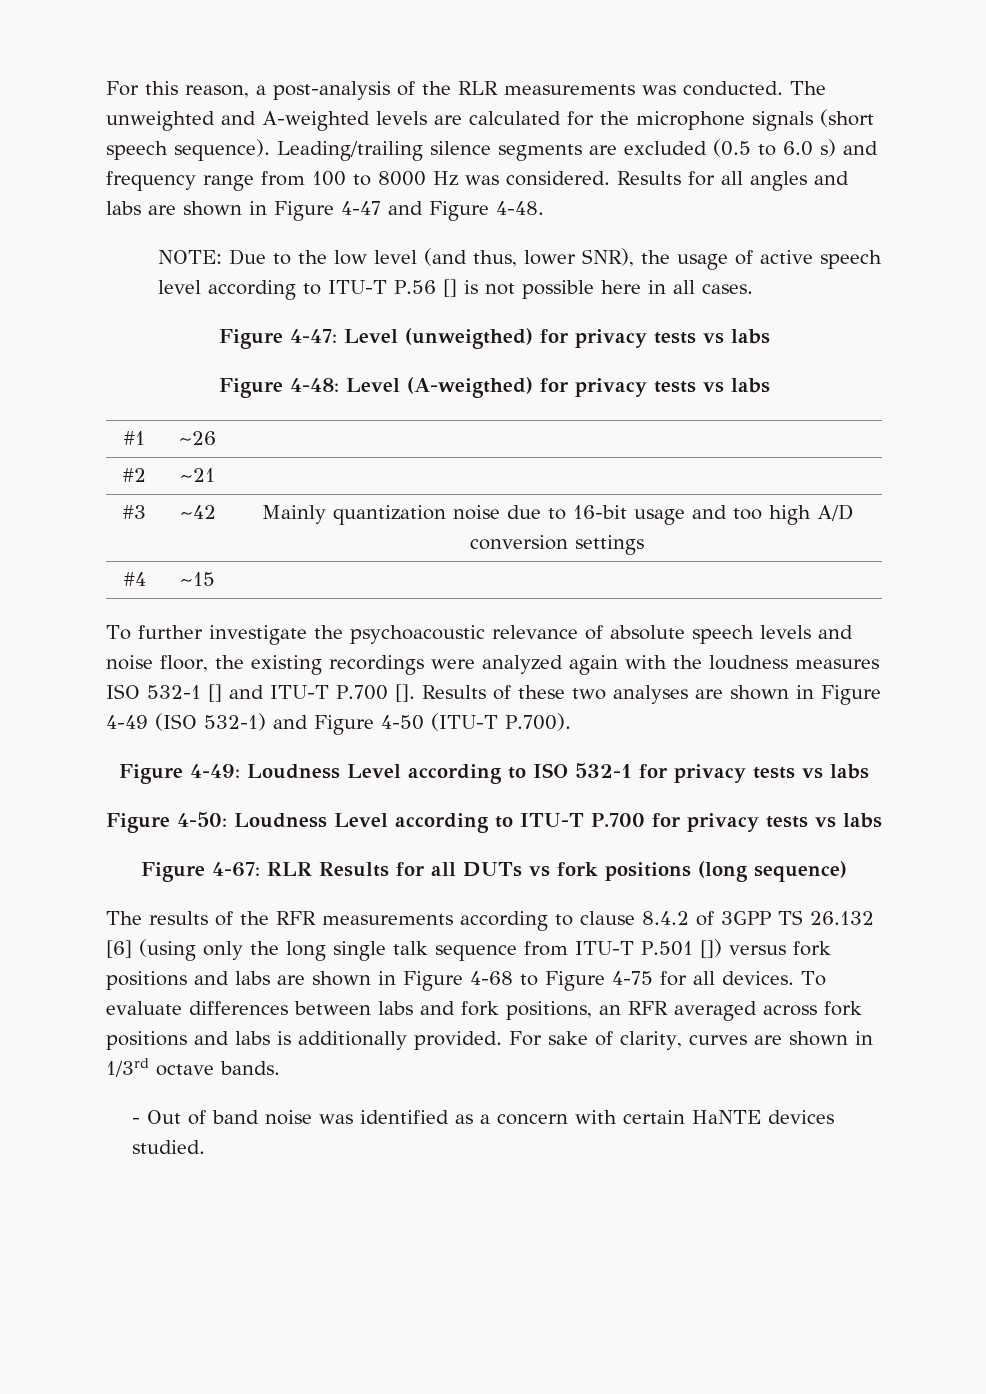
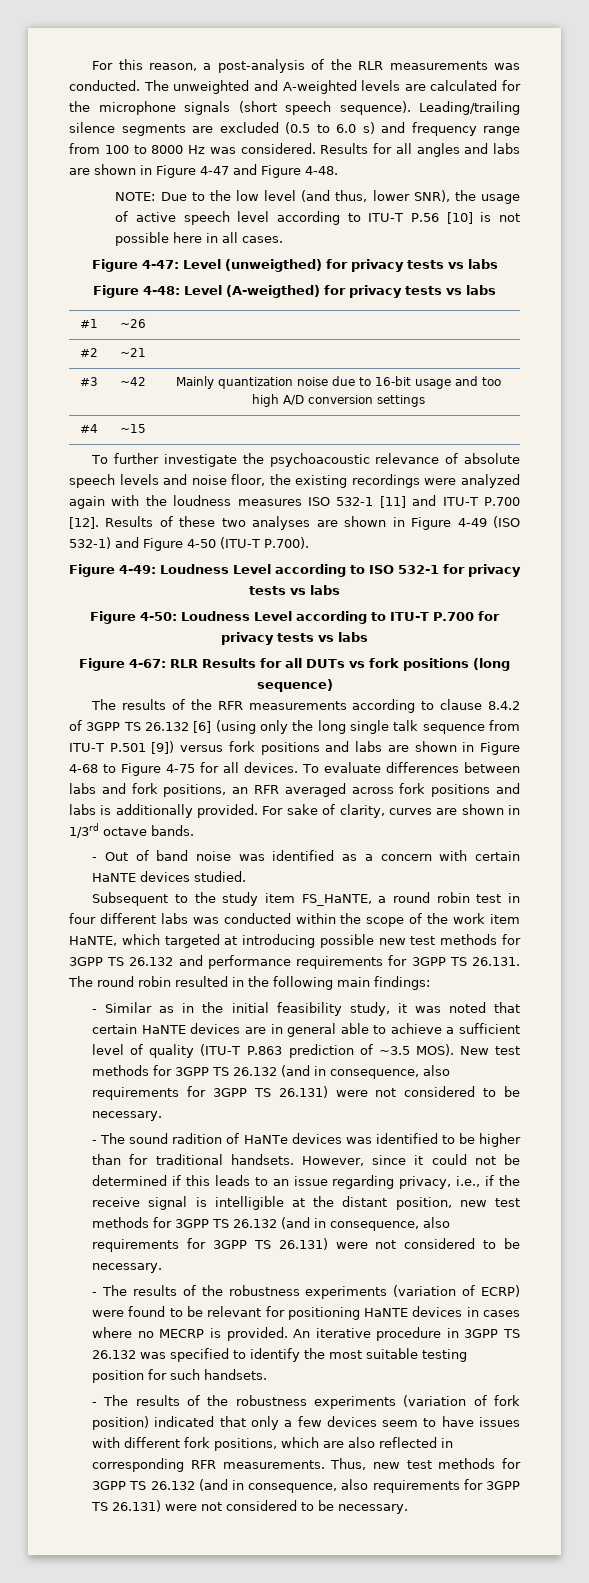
[442,279,457,297] [] -> [446,212,473,224] [10]
[208,684,222,702] [] -> [379,496,406,508] [11]
[394,684,415,702] []. -> [69,517,99,529] [12].
[699,939,722,958] []) -> [151,741,175,754] [9])
(205, 1147) none -> [92,892,520,906] [69,913,521,927] [69,934,521,948] [69,955,520,969] [68,976,430,990] [92,1002,520,1016] [92,1023,520,1037] [92,1044,520,1058] [92,1065,451,1079] [92,1086,520,1100] [92,1111,163,1121] [92,1133,521,1147] [92,1154,521,1166] [92,1175,521,1189] [92,1196,521,1210] [92,1217,451,1231] [92,1238,520,1252] [92,1263,163,1273] [92,1285,520,1299] [92,1306,520,1320] [92,1327,520,1341] [92,1348,468,1362] [92,1369,268,1383] [92,1395,520,1409] [92,1416,520,1430] [92,1437,454,1451] [92,1458,521,1472] [92,1479,521,1493] [91,1500,409,1514] // Subsequent to the study item FS_HaNTE, a round robin test in four different labs was conducted within the scope of the work item HaNTE, which targeted at introducing possible new test methods for 3GPP TS 26.132 and performance requirements for 3GPP TS 26.131. The round robin resulted in the following main findings: // - Similar as in the initial feasibility study, it was noted that certain HaNTE devices are in general able to achieve a sufficient level of quality (ITU-T P.863 prediction of ~3.5 MOS). New test methods for 3GPP TS 26.132 (and in consequence, also requirements for 3GPP TS 26.131) were not considered to be necessary. // - The sound radition of HaNTe devices was identified to be higher than for traditional handsets. However, since it could not be determined if this leads to an issue regarding privacy, i.e., if the receive signal is intelligible at the distant position, new test methods for 3GPP TS 26.132 (and in consequence, also requirements for 3GPP TS 26.131) were not considered to be necessary. // - The results of the robustness experiments (variation of ECRP) were found to be relevant for positioning HaNTE devices in cases where no MECRP is provided. An iterative procedure in 3GPP TS 26.132 was specified to identify the most suitable testing position for such handsets. // - The results of the robustness experiments (variation of fork position) indicated that only a few devices seem to have issues with different fork positions, which are also reflected in corresponding RFR measurements. Thus, new test methods for 3GPP TS 26.132 (and in consequence, also requirements for 3GPP TS 26.131) were not considered to be necessary.

